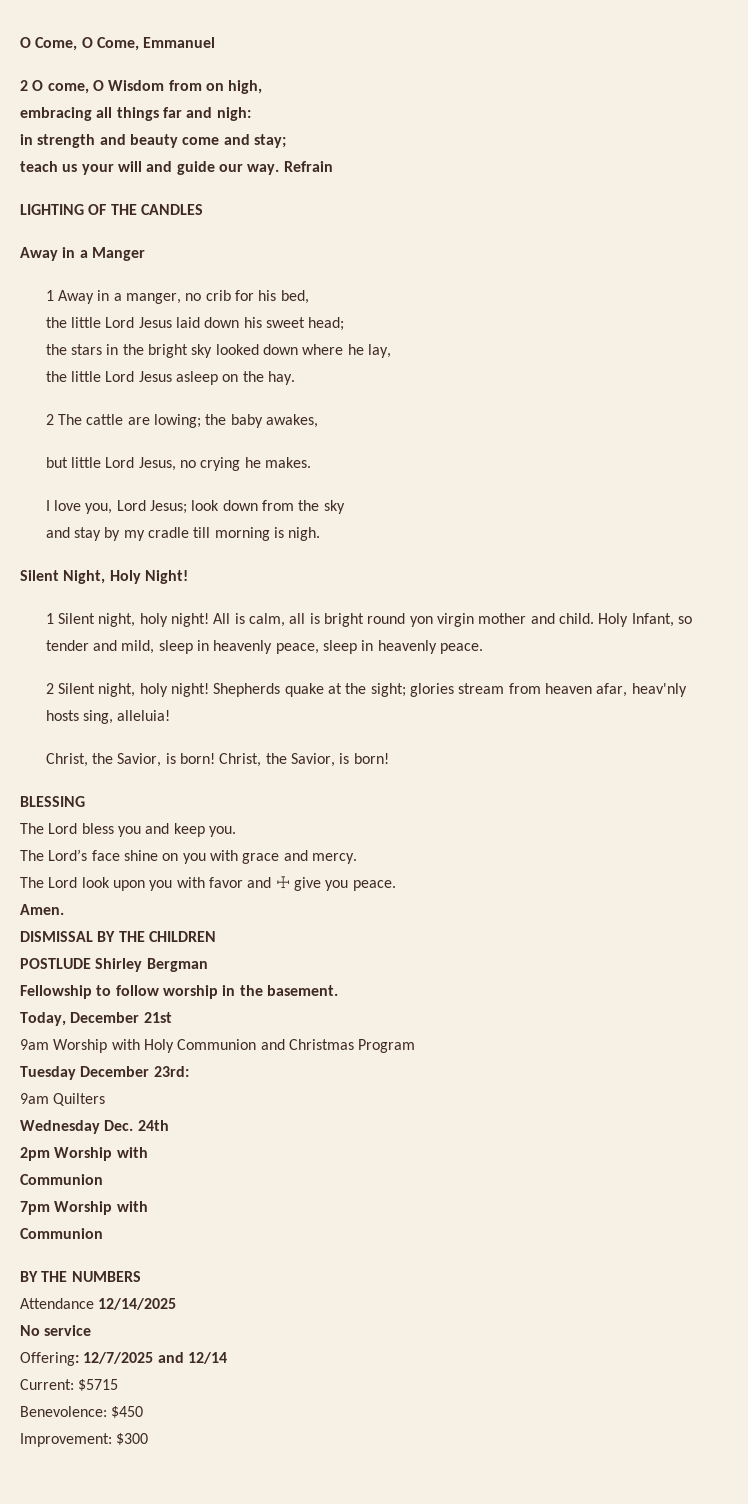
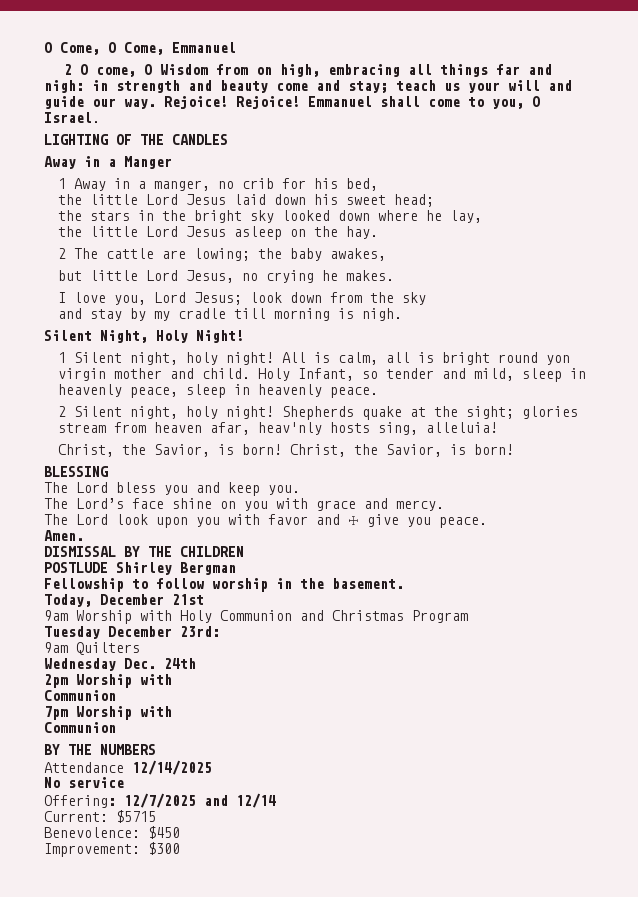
(263, 87) // -> (320, 70) none
(251, 114) // -> (84, 86) none
(286, 141) // -> (388, 87) none
[283,161,333,172] Refrain -> [164,96,540,109] [44,112,100,123] Rejoice! Rejoice! Emmanuel shall come to you, O Israel.

